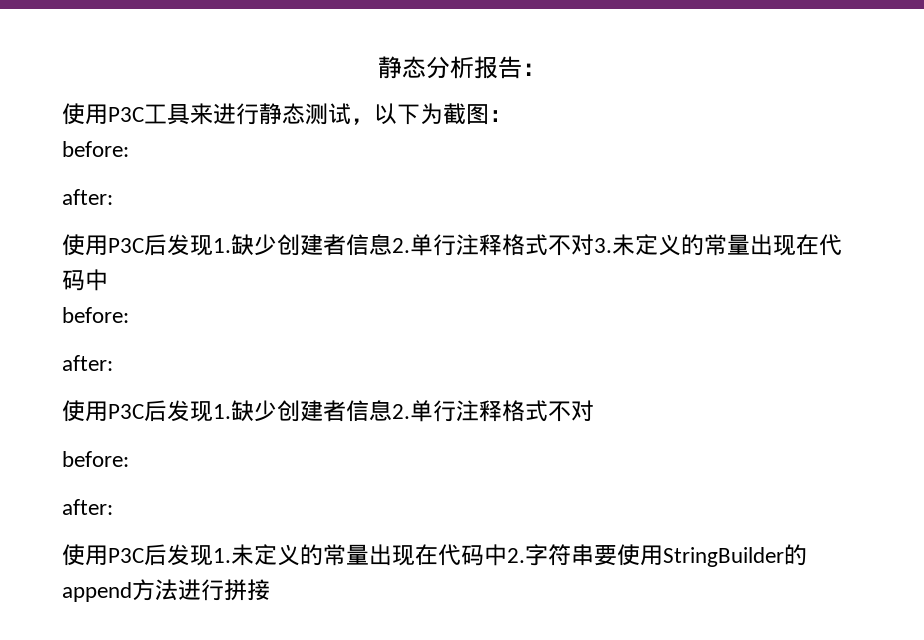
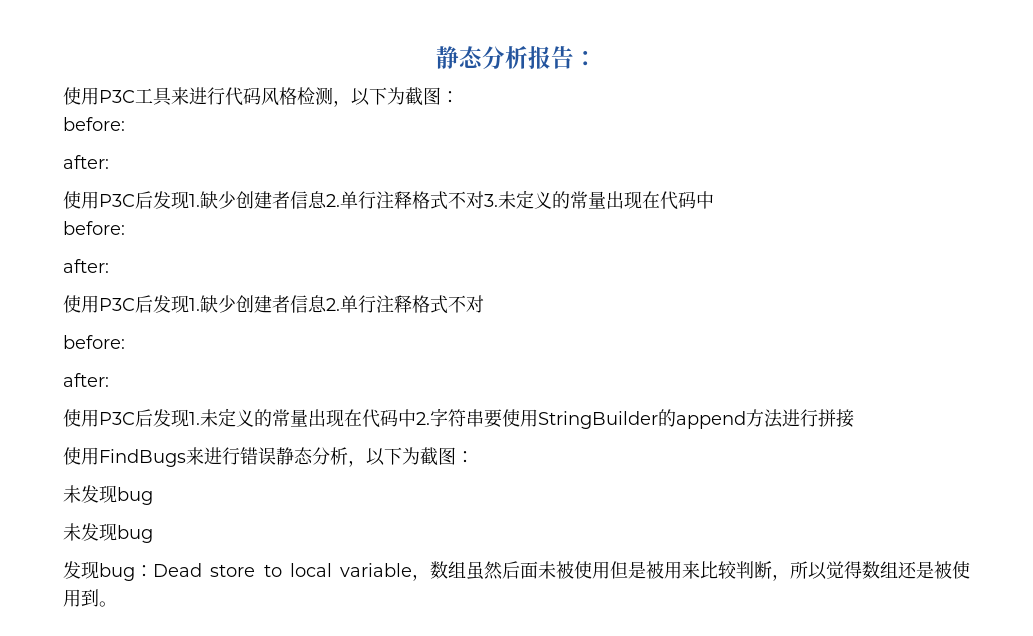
[259,103,351,125] 静态测试 -> [225,87,333,106] 代码风格检测
(270, 590) none -> [63,447,474,467] [63,485,153,505] [63,523,153,543] [63,561,970,581] [63,589,117,607] // 使用FindBugs来进行错误静态分析，以下为截图： // 未发现bug // 未发现bug // 发现bug：Dead store to local variable，数组虽然后面未被使用但是被用来比较判断，所以觉得数组还是被使用到。

